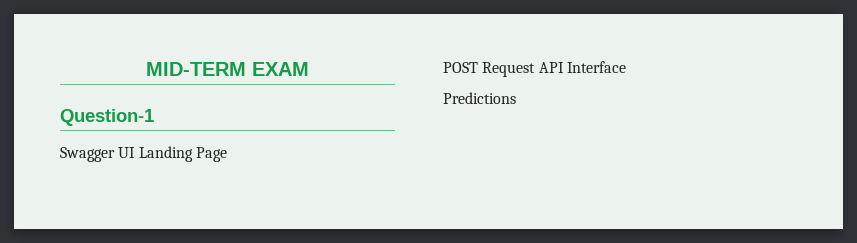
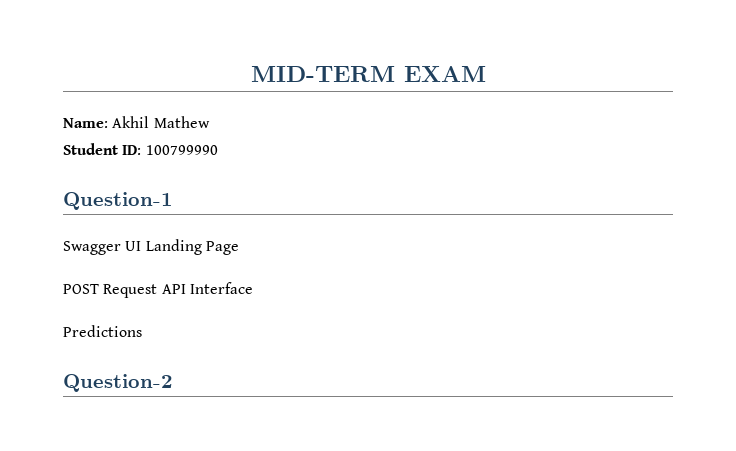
(309, 69) none -> [63,116,210,128] [63,143,218,155] // Name: Akhil Mathew // Student ID: 100799990
(516, 98) none -> [63,374,173,392] // Question-2

